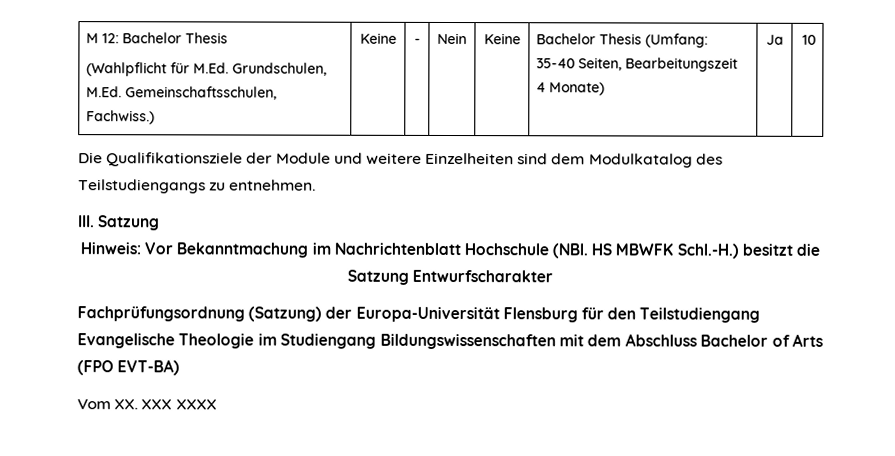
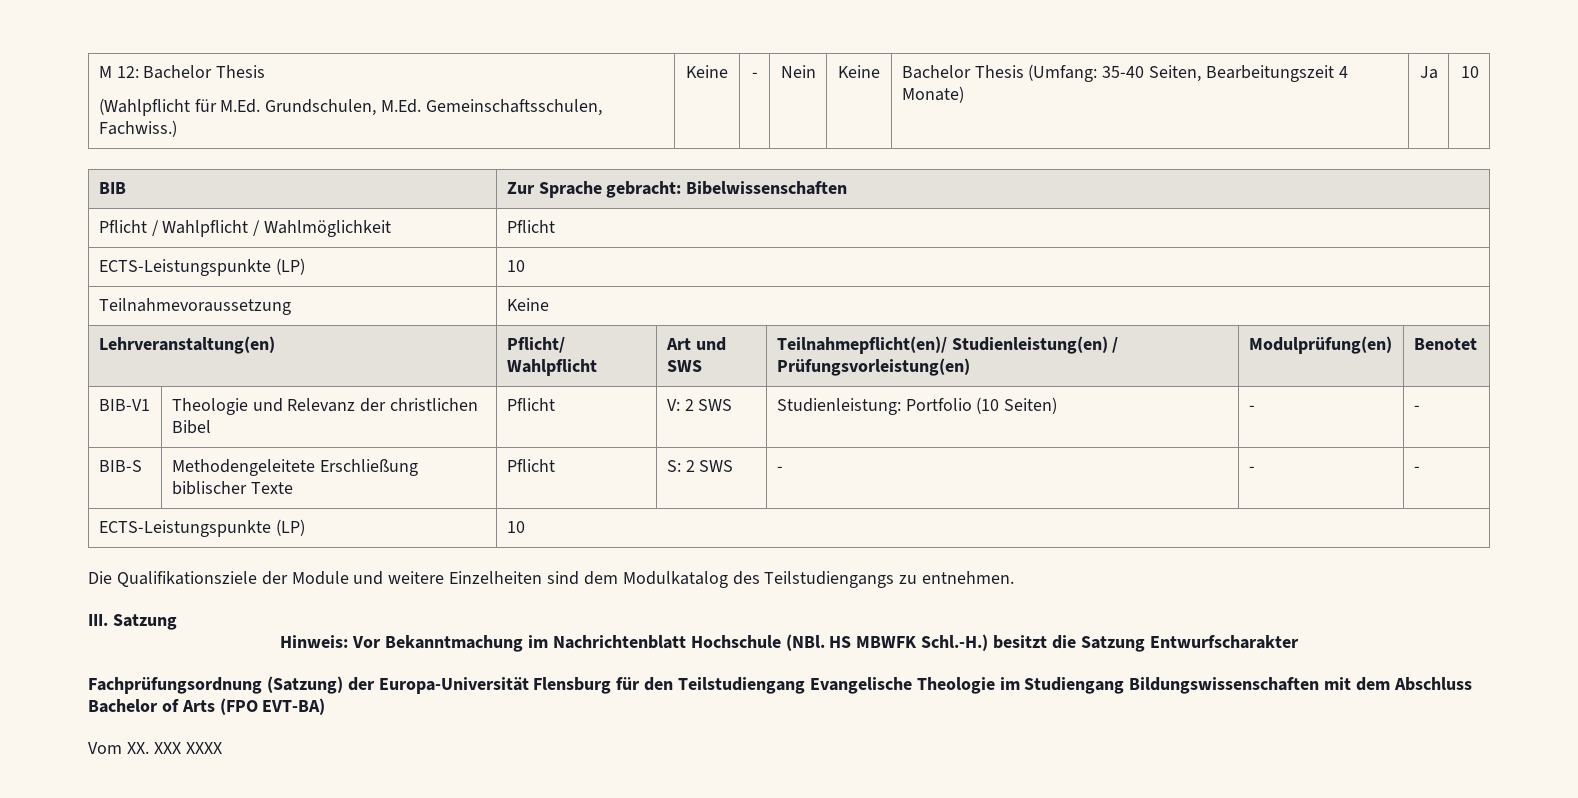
(816, 39) none -> [98,182,126,194] [506,181,848,198] [98,220,392,237] [506,220,555,233] [98,258,305,276] [506,260,525,272] [98,298,291,315] [506,298,549,311] [98,336,275,354] [506,337,565,353] [506,359,597,376] [665,337,726,351] [666,360,702,372] [776,336,1119,354] [776,358,970,376] [1248,336,1392,354] [1413,338,1477,350] [98,399,150,411] [171,398,479,415] [171,420,211,434] [506,398,555,411] [666,399,733,411] [776,397,1058,415] [1248,405,1255,411] [1413,405,1420,411] [98,460,142,472] [171,459,418,476] [171,481,293,495] [506,459,555,472] [666,460,734,472] [776,466,783,472] [1248,466,1255,472] [1413,466,1420,472] [98,519,305,537] [506,521,525,533] // BIB | Zur Sprache gebracht: Bibelwissenschaften // Pflicht / Wahlpflicht / Wahlmöglichkeit | Pflicht // ECTS-Leistungspunkte (LP) | 10 // Teilnahmevoraussetzung | Keine // Lehrveranstaltung(en) | Pflicht/ Wahlpflicht | Art und SWS | Teilnahmepflicht(en)/ Studienleistung(en) / Prüfungsvorleistung(en) | Modulprüfung(en) | Benotet // BIB-V1 | Theologie und Relevanz der christlichen Bibel | Pflicht | V: 2 SWS | Studienleistung: Portfolio (10 Seiten) | - | - // BIB-S | Methodengeleitete Erschließung biblischer Texte | Pflicht | S: 2 SWS | - | - | - // ECTS-Leistungspunkte (LP) | 10

